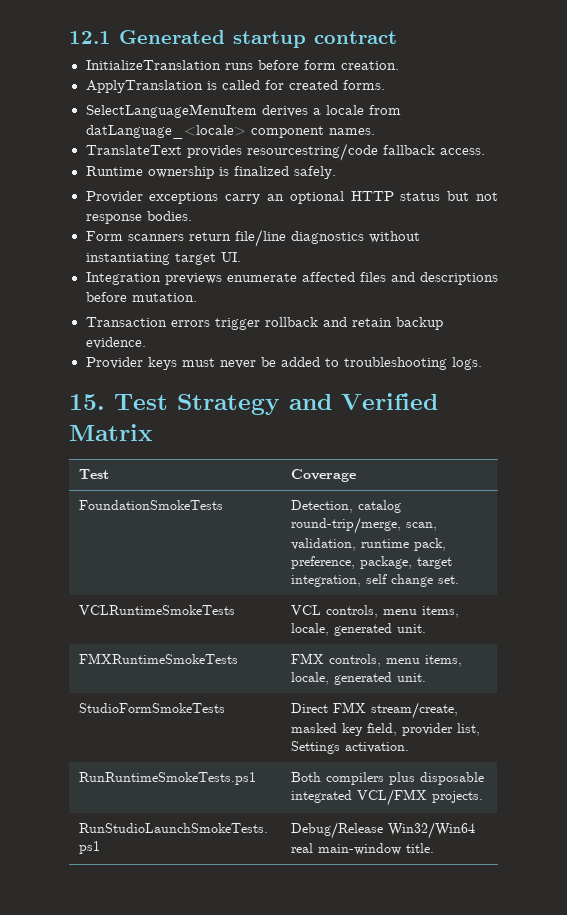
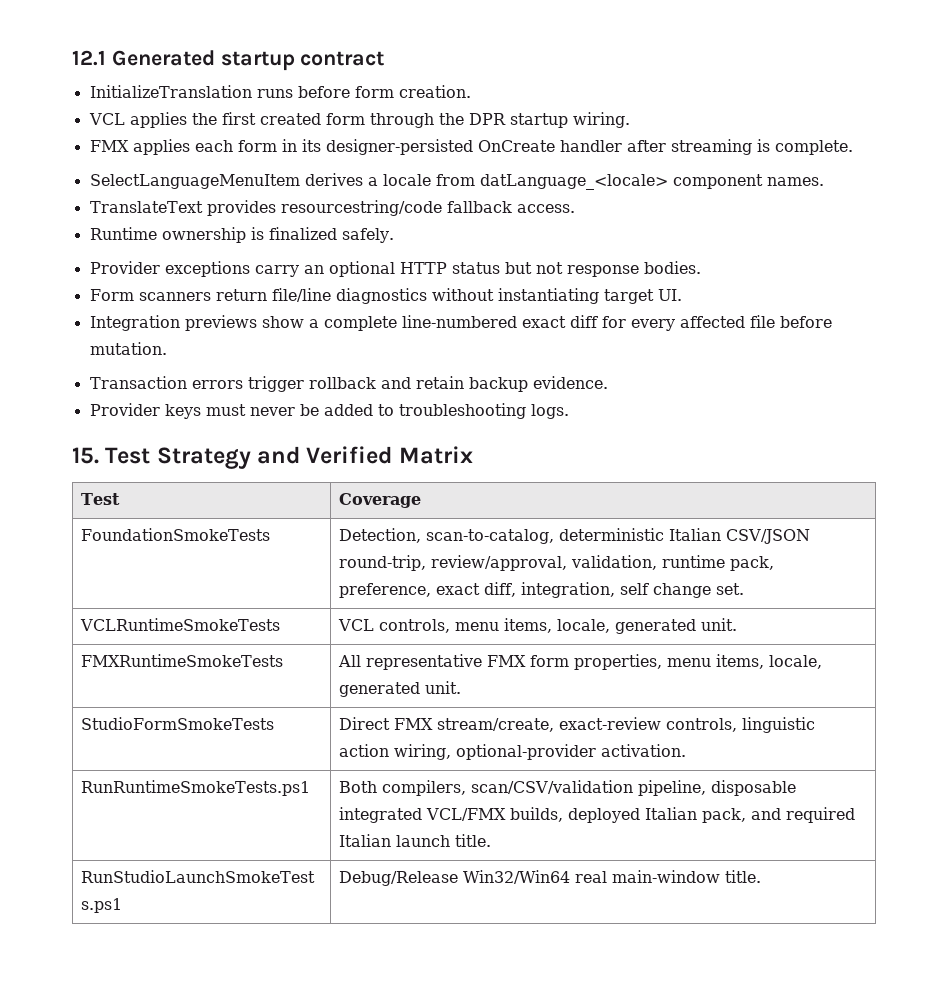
[85,80,385,93] ApplyTranslation is called for created forms. -> [88,112,630,128] [89,139,853,155] VCL applies the first created form through the DPR startup wiring. // FMX applies each form in its designer-persisted OnCreate handler after streaming is complete.
[226,272,498,285] enumerate affected files and descriptions -> [261,315,775,331] show a complete line-numbered exact diff for every affected file
[357,500,401,513] [290,517,437,534] catalog round-trip/merge, scan, -> [426,528,811,544] [339,555,568,571] scan-to-catalog, deterministic Italian CSV/JSON round-trip, review/approval,
[359,556,452,569] package, target -> [436,582,517,597] exact diff,
[290,653,381,667] FMX controls, -> [338,654,663,670] All representative FMX form properties,
[290,723,480,736] [290,741,409,754] [78,772,256,785] [290,772,484,785] [290,789,483,806] masked key field, provider list, Settings activation. // RunRuntimeSmokeTests.ps1 | Both compilers plus disposable integrated VCL/FMX projects. -> [559,717,816,733] [339,744,687,760] [81,780,311,796] [339,780,797,796] [339,807,856,823] [339,834,492,847] exact-review controls, linguistic action wiring, optional-provider activation. // RunRuntimeSmokeTests.ps1 | Both compilers, scan/CSV/validation pipeline, disposable integrated VCL/FMX builds, deployed Italian pack, and required Italian launch title.

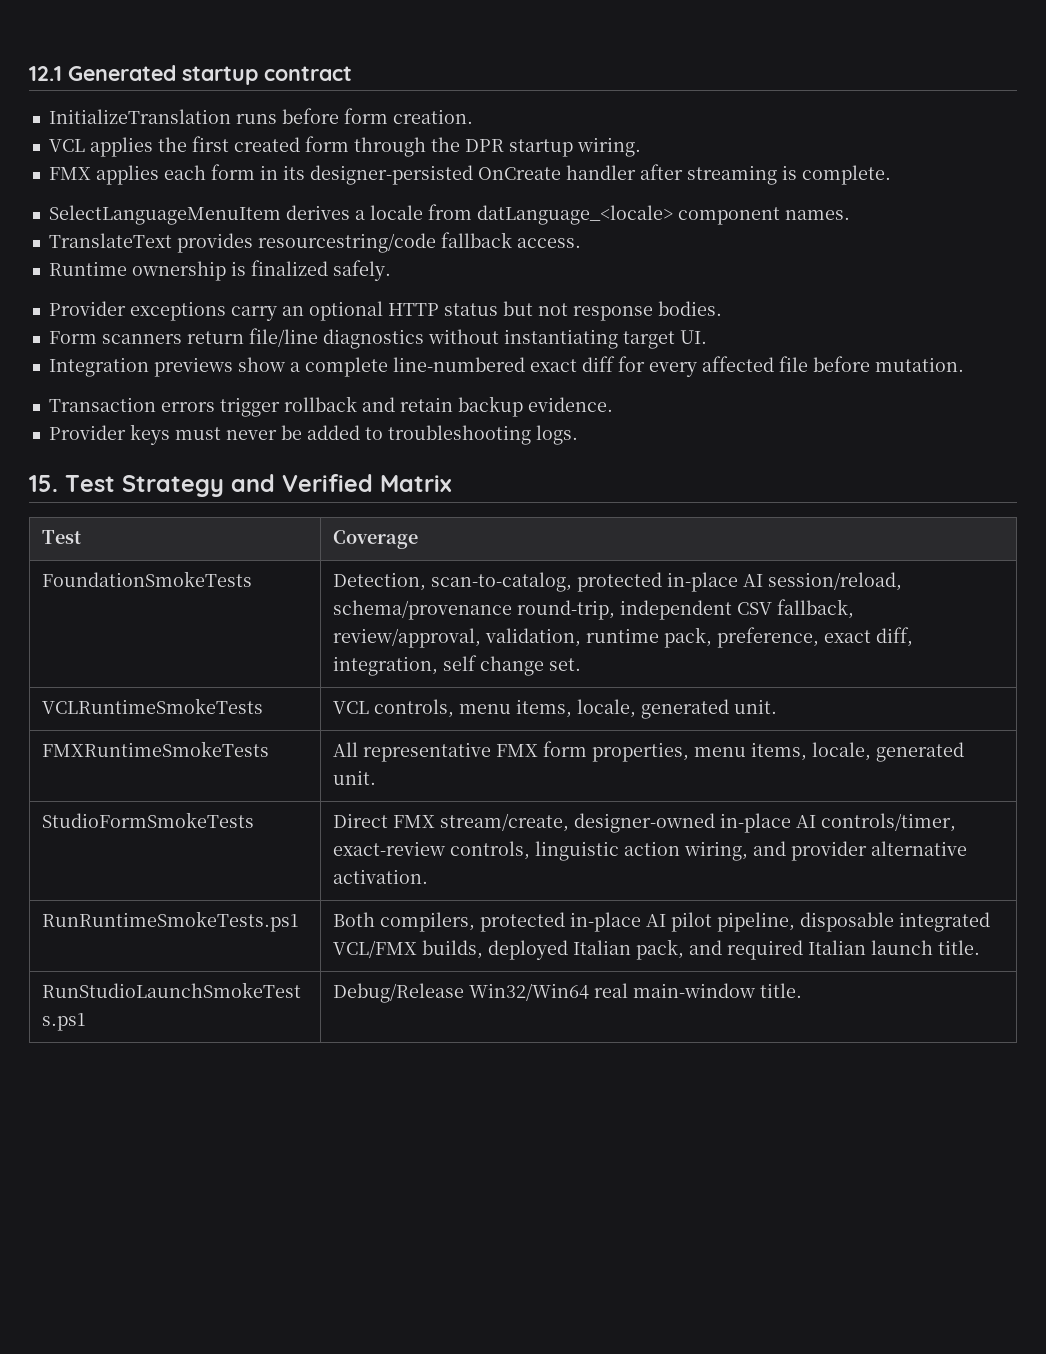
[559,528,811,544] [339,555,427,571] deterministic Italian CSV/JSON round-trip, -> [577,572,903,592] [333,599,855,620] protected in-place AI session/reload, schema/provenance round-trip, independent CSV fallback,
(555, 725) none -> [574,813,957,833] designer-owned in-place AI controls/timer,
[456,744,597,760] optional-provider -> [753,841,968,861] and provider alternative
[471,780,634,794] scan/CSV/validation -> [480,912,713,932] protected in-place AI pilot

